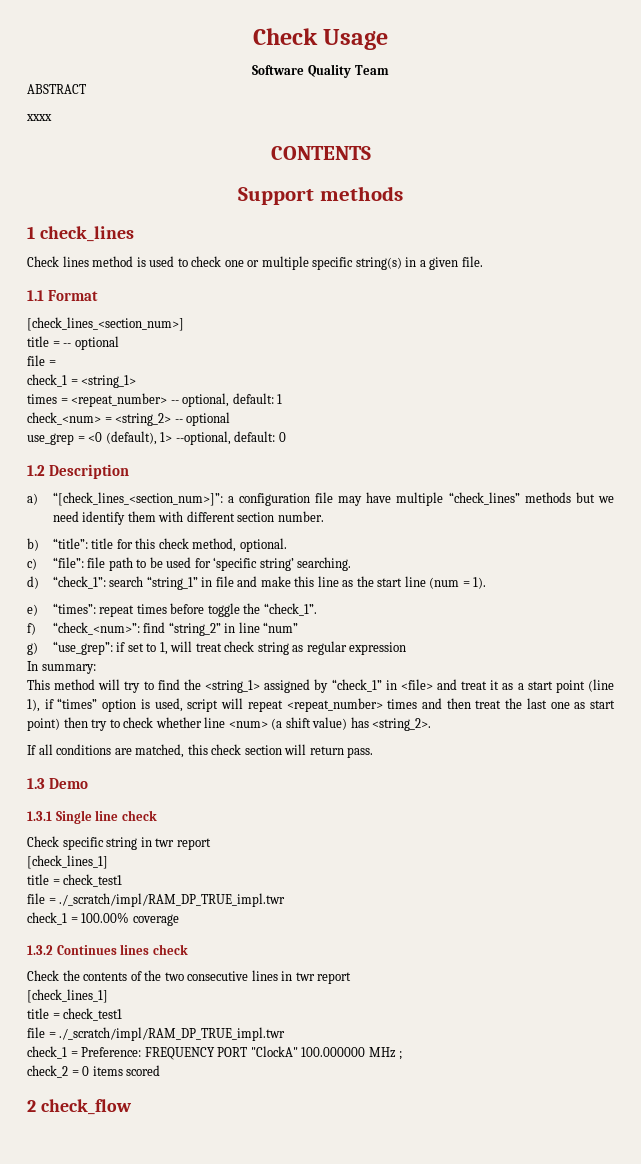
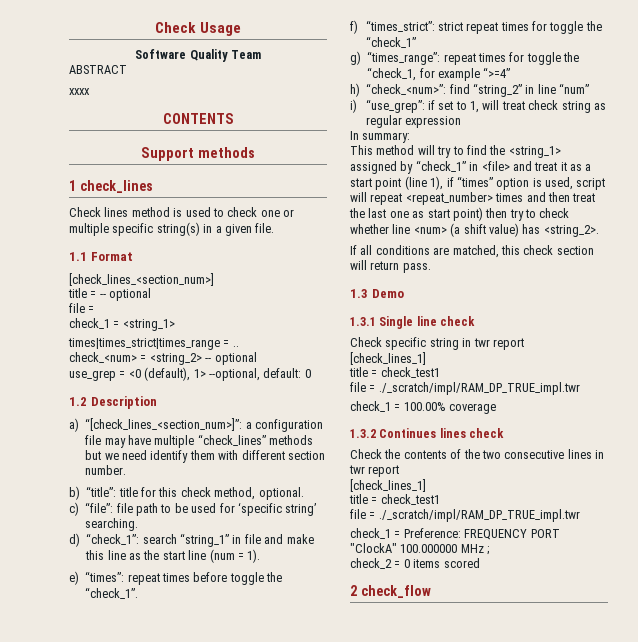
[27,393,283,407] times = <repeat_number> -- optional, default: 1 -> [68,338,239,350] times|times_strict|times_range = ..
(36, 629) none -> [365,20,602,34] [365,36,416,48] [350,51,580,65] [367,67,511,81] [350,83,360,97] “times_strict”: strict repeat times for toggle the “check_1” // g) “times_range”: repeat times for toggle the “check_1, for example “>=4” // h)
[27,642,38,655] g) -> [350,99,357,113] i)

